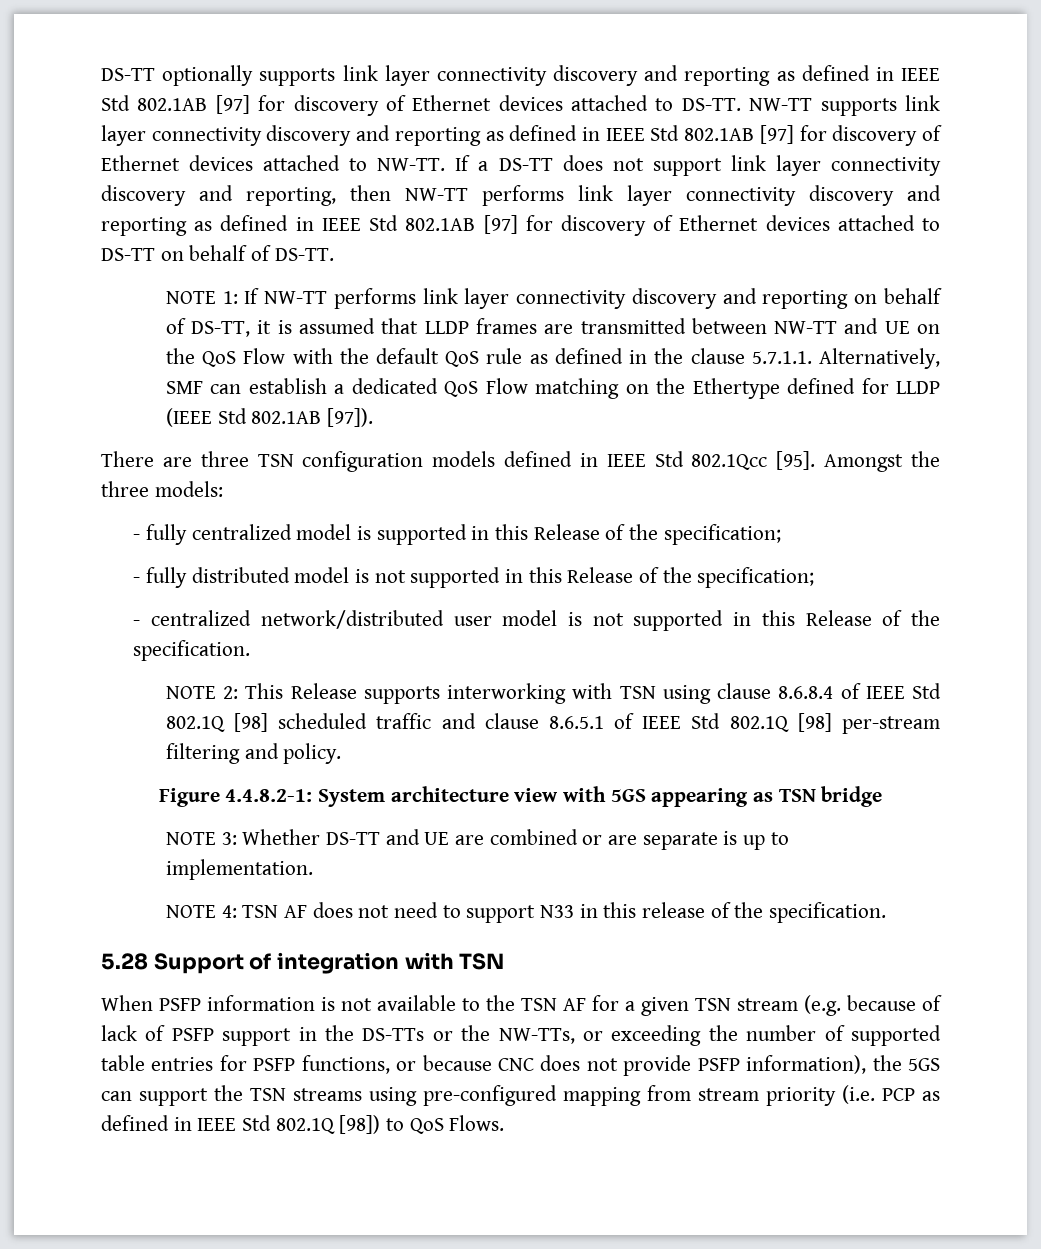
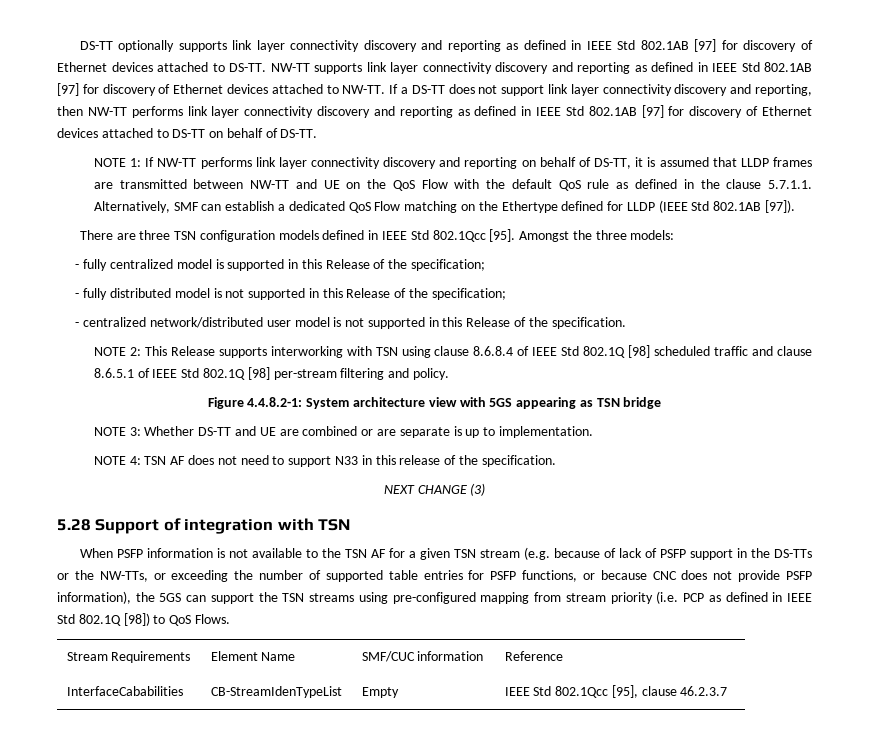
(886, 912) none -> [383,483,486,496] // NEXT CHANGE (3)
(505, 1123) none -> [66,651,191,663] [210,651,296,661] [361,651,484,662] [504,651,563,661] [66,686,183,696] [210,686,342,698] [361,687,399,698] [504,685,728,698] // Stream Requirements | Element Name | SMF/CUC information | Reference // InterfaceCababilities | CB-StreamIdenTypeList | Empty | IEEE Std 802.1Qcc [95], clause 46.2.3.7

